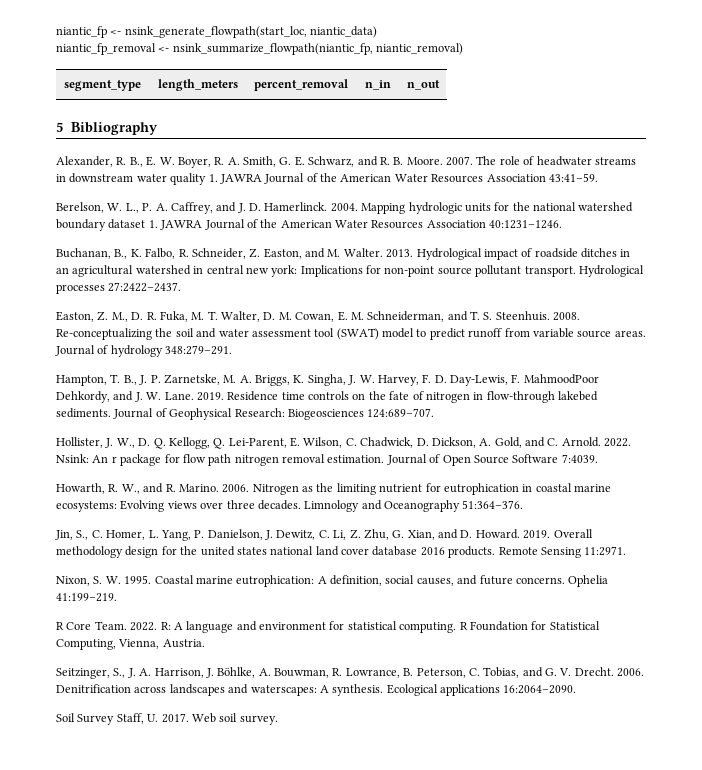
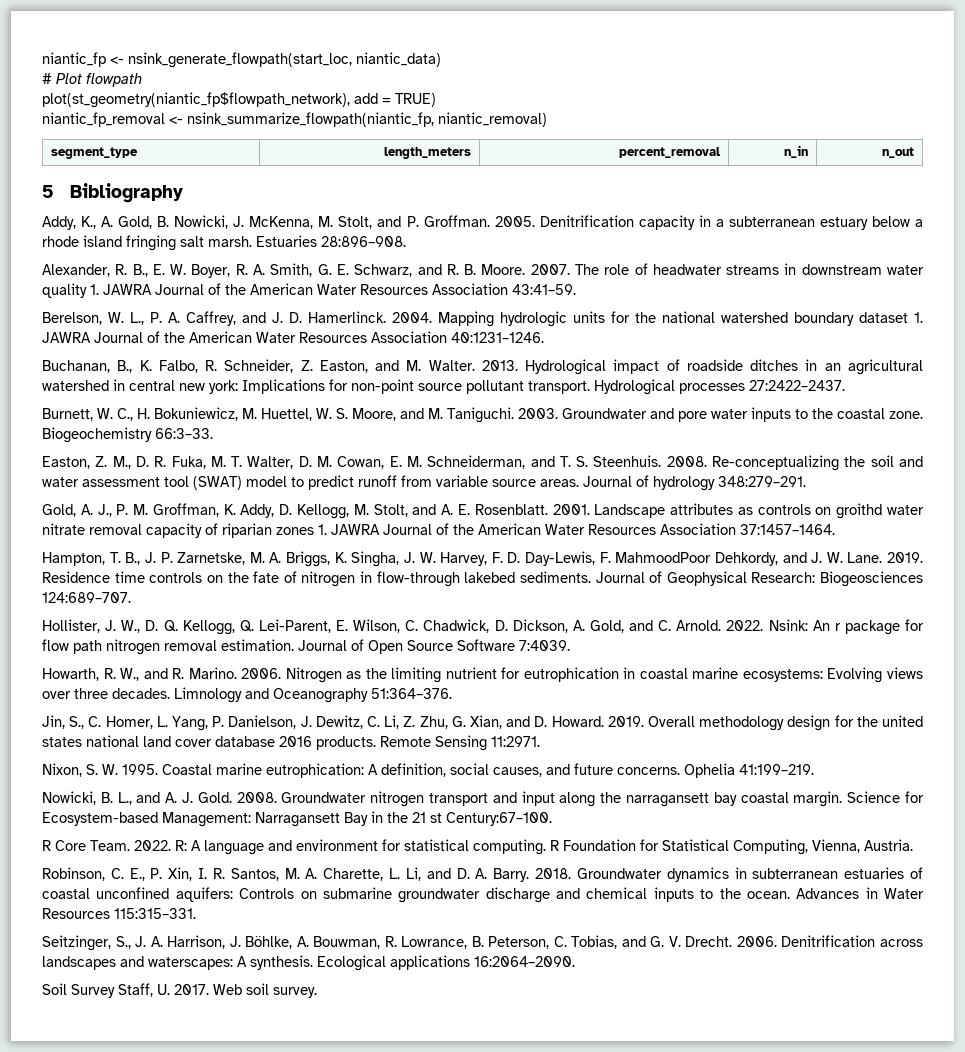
(378, 32) none -> [42,73,142,87] [42,92,436,108] // # Plot flowpath // plot(st_geometry(niantic_fp$flowpath_network), add = TRUE)
(159, 128) none -> [42,215,923,230] [42,235,406,251] // Addy, K., A. Gold, B. Nowicki, J. McKenna, M. Stolt, and P. Groffman. 2005. Denitrification capacity in a subterranean estuary below a rhode island fringing salt marsh. Estuaries 28:896–908.
(182, 287) none -> [42,407,923,423] [42,427,213,443] // Burnett, W. C., H. Bokuniewicz, M. Huettel, W. S. Moore, and M. Taniguchi. 2003. Groundwater and pore water inputs to the coastal zone. Biogeochemistry 66:3–33.
(233, 350) none -> [42,503,924,519] [42,523,835,538] // Gold, A. J., P. M. Groffman, K. Addy, D. Kellogg, M. Stolt, and A. E. Rosenblatt. 2001. Landscape attributes as controls on groithd water nitrate removal capacity of riparian zones 1. JAWRA Journal of the American Water Resources Association 37:1457–1464.
(117, 597) none -> [42,791,924,807] [42,811,552,827] // Nowicki, B. L., and A. J. Gold. 2008. Groundwater nitrogen transport and input along the narragansett bay coastal margin. Science for Ecosystem-based Management: Narragansett Bay in the 21 st Century:67–100.
(205, 643) none -> [42,867,924,882] [42,887,924,903] [42,908,196,919] // Robinson, C. E., P. Xin, I. R. Santos, M. A. Charette, L. Li, and D. A. Barry. 2018. Groundwater dynamics in subterranean estuaries of coastal unconfined aquifers: Controls on submarine groundwater discharge and chemical inputs to the ocean. Advances in Water Resources 115:315–331.

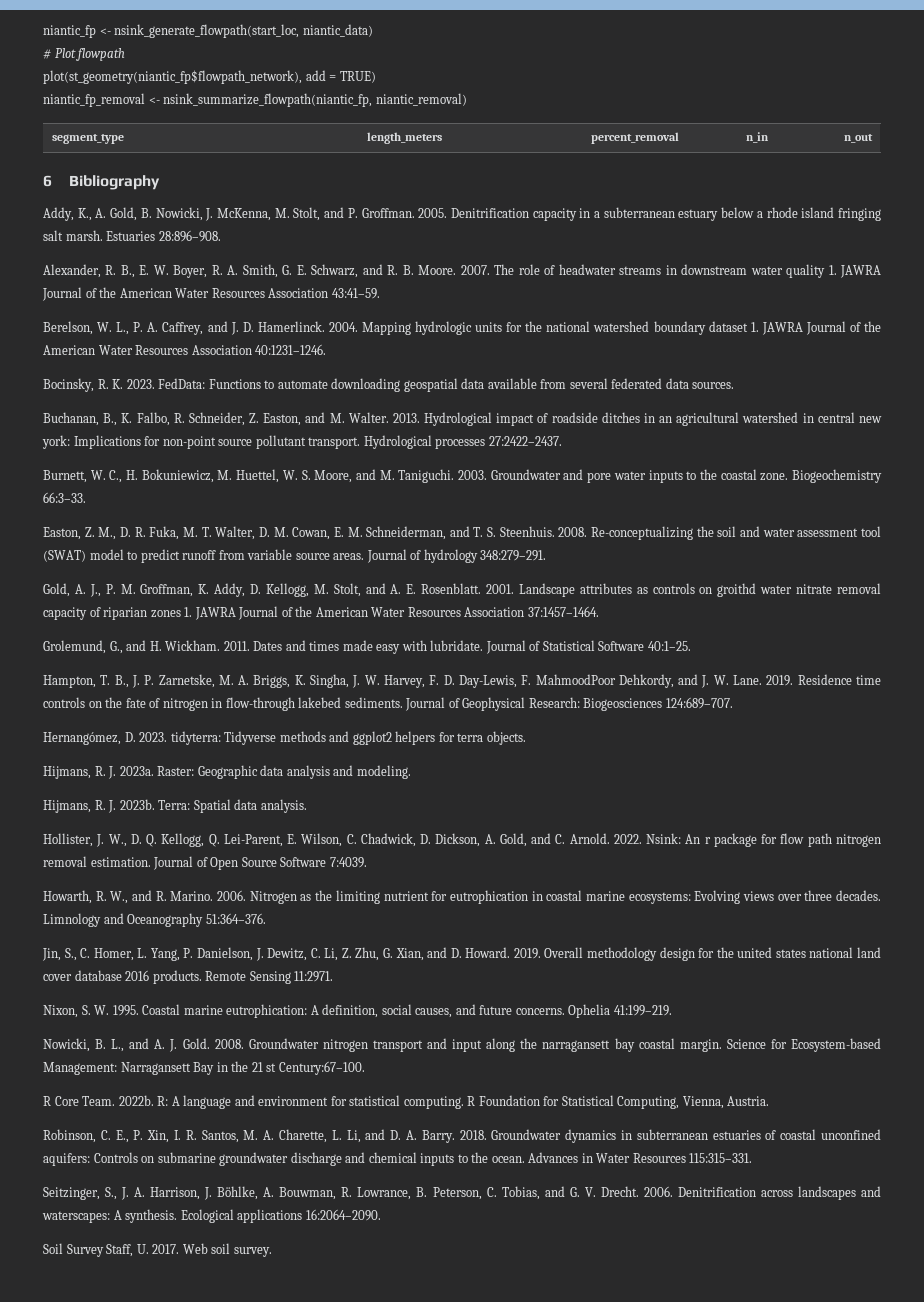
[42,185,54,198] 5 -> [43,175,52,187] 6
(544, 337) none -> [43,378,735,392] // Bocinsky, R. K. 2023. FedData: Functions to automate downloading geospatial data available from several federated data sources.
(835, 529) none -> [43,640,691,654] // Grolemund, G., and H. Wickham. 2011. Dates and times made easy with lubridate. Journal of Statistical Software 40:1–25.
(131, 597) none -> [43,731,526,745] [43,765,411,779] [43,799,307,813] // Hernangómez, D. 2023. tidyterra: Tidyverse methods and ggplot2 helpers for terra objects. // Hijmans, R. J. 2023a. Raster: Geographic data analysis and modeling. // Hijmans, R. J. 2023b. Terra: Spatial data analysis.
[134,840,171,851] 2022. -> [118,1095,154,1106] 2022b.

